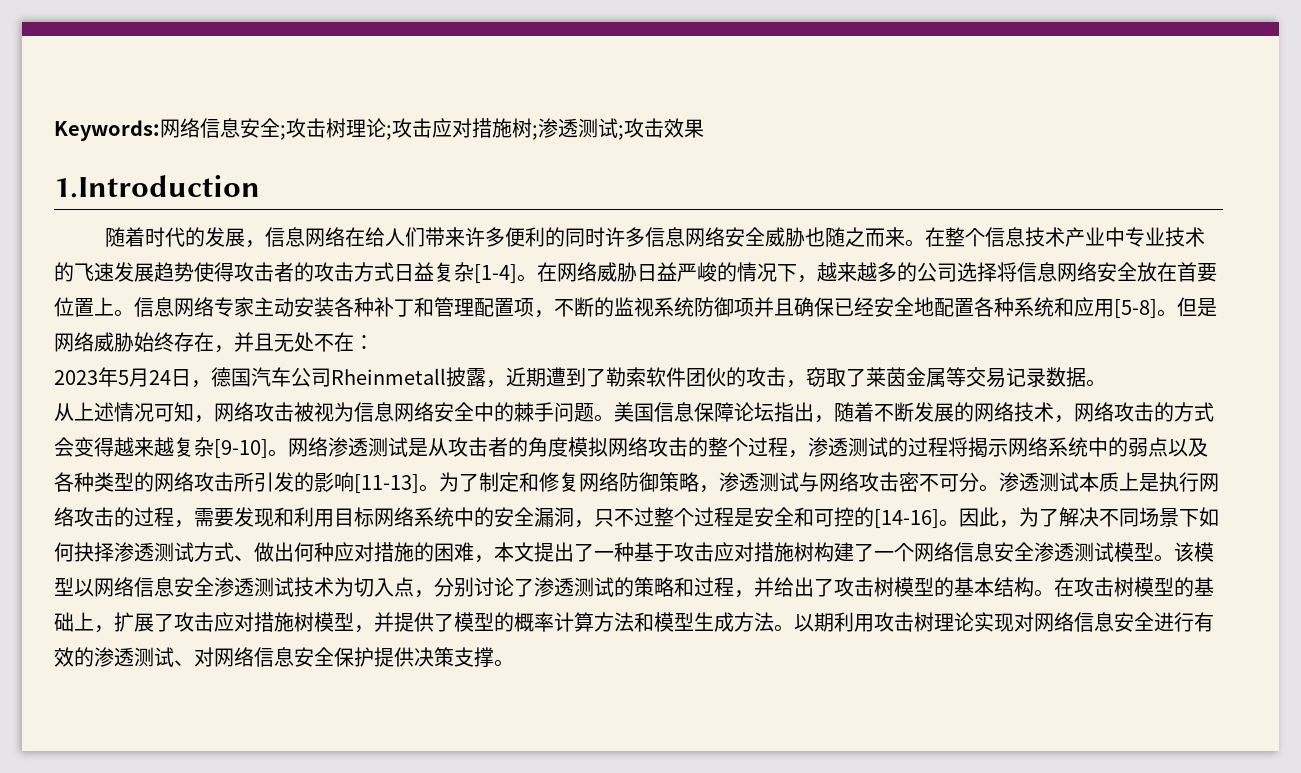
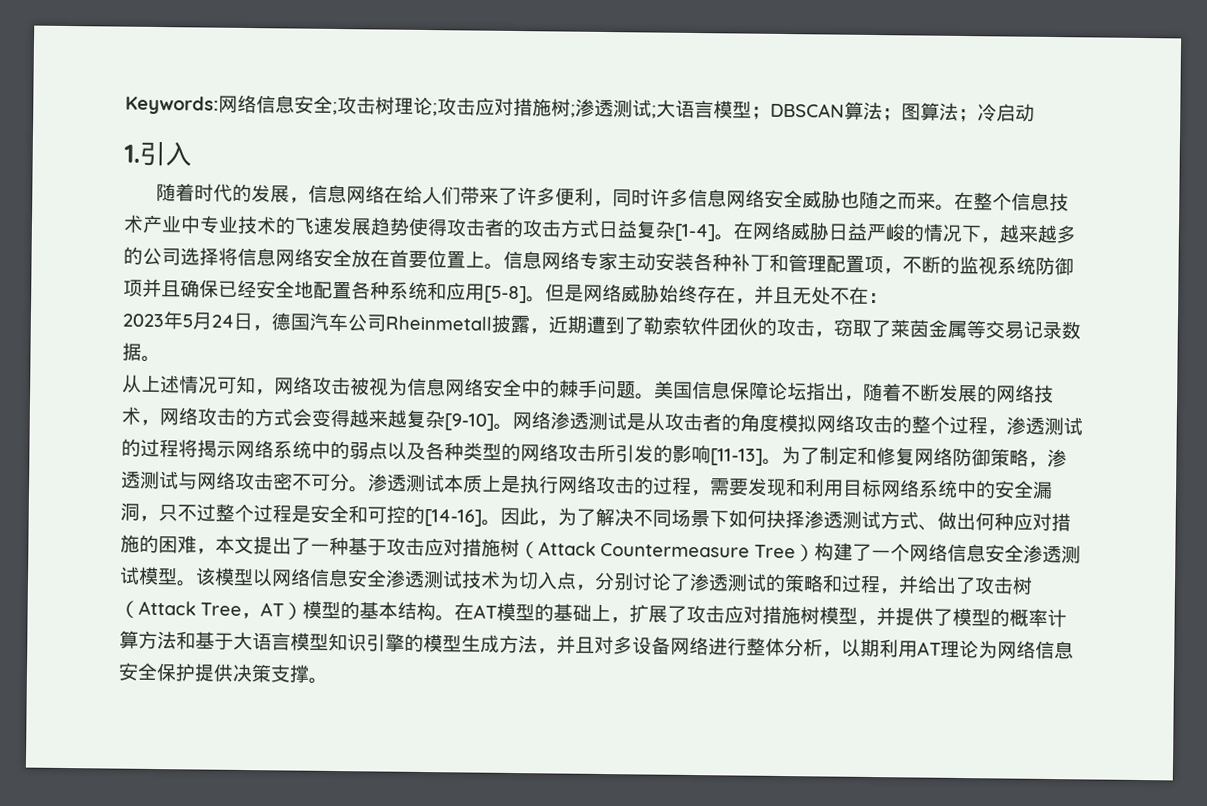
[624,118,704,138] [54,175,260,198] 攻击效果 // 1.Introduction -> [656,99,1035,123] [124,140,192,167] 大语言模型；DBSCAN算法；图算法；冷启动 // 1.引入
(466, 237) none -> [498,187,519,206] 了
[545,227,566,247] 的 -> [593,200,614,208] ，
(814, 552) none -> [519,541,815,562] （Attack Countermeasure Tree）
(894, 587) none -> [119,600,303,620] （Attack Tree，AT）
[1074,577,1134,597] 攻击树 -> [473,604,497,619] AT
[654,612,1214,632] [54,647,214,667] 模型生成方法。以期利用攻击树理论实现对网络信息安全进行有效的渗透测试、对 -> [195,631,998,659] 基于大语言模型知识引擎的模型生成方法，并且对多设备网络进行整体分析，以期利用AT理论为

